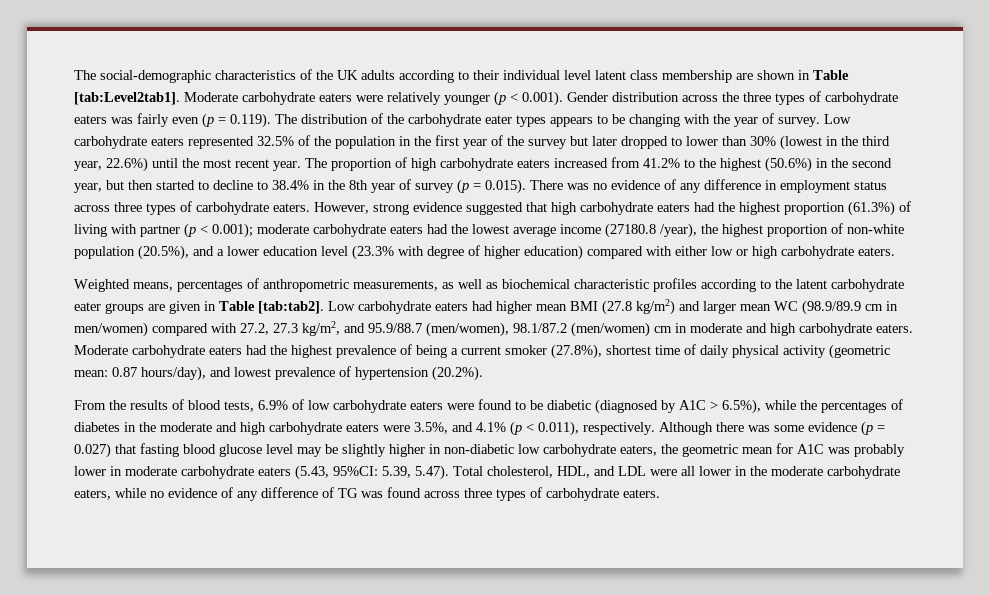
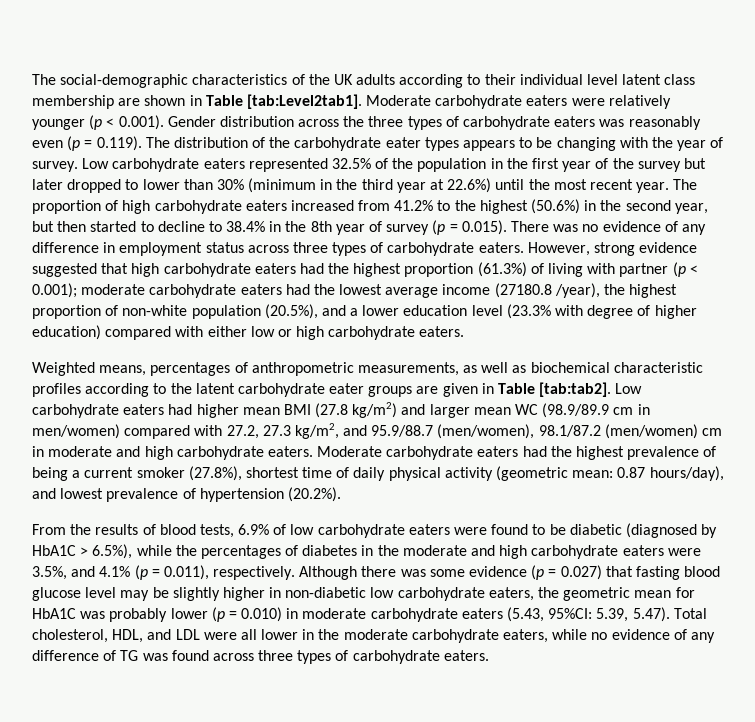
[137,113,169,127] fairly -> [628,116,701,130] reasonably
[780,135,822,150] (lowest -> [248,178,317,193] (minimum
[74,161,102,171] year, -> [396,179,445,193] year at
[679,400,706,410] A1C -> [32,545,76,556] HbA1C
[526,423,534,432] < -> [151,569,160,577] =
[797,444,824,454] A1C -> [32,608,76,619] HbA1C
(106, 471) none -> [211,607,283,622] (p = 0.010)

